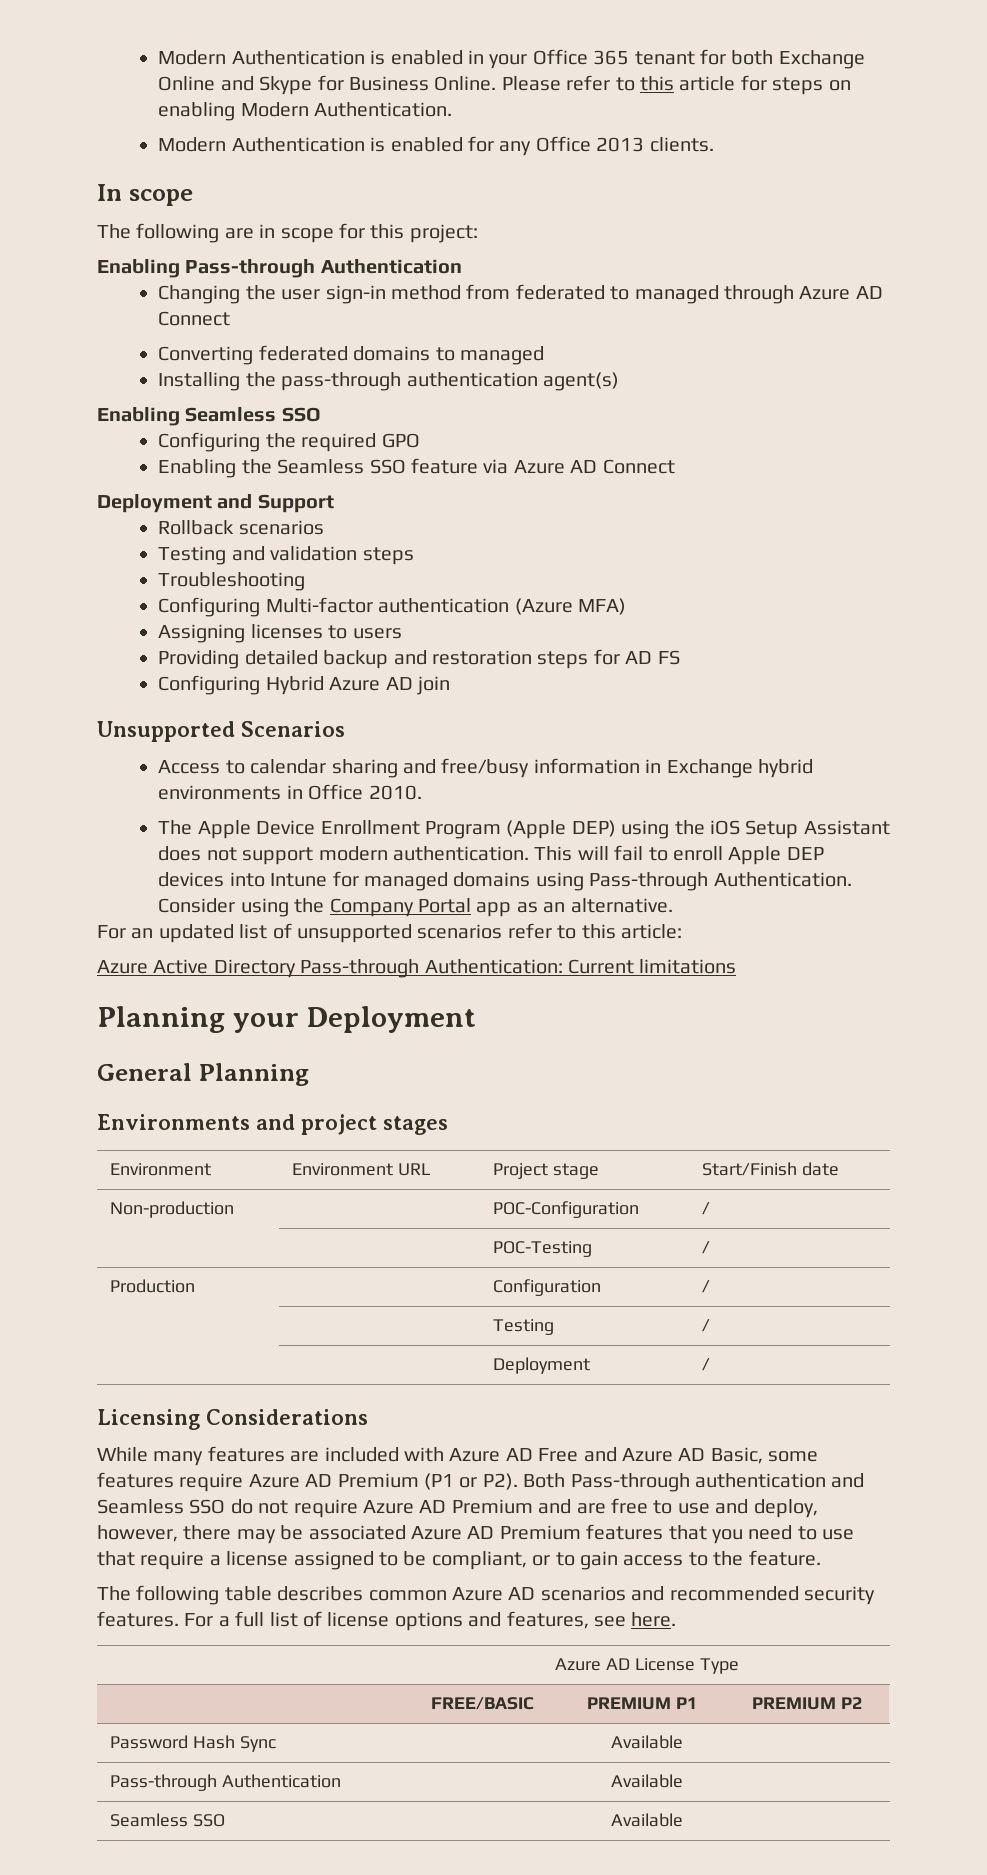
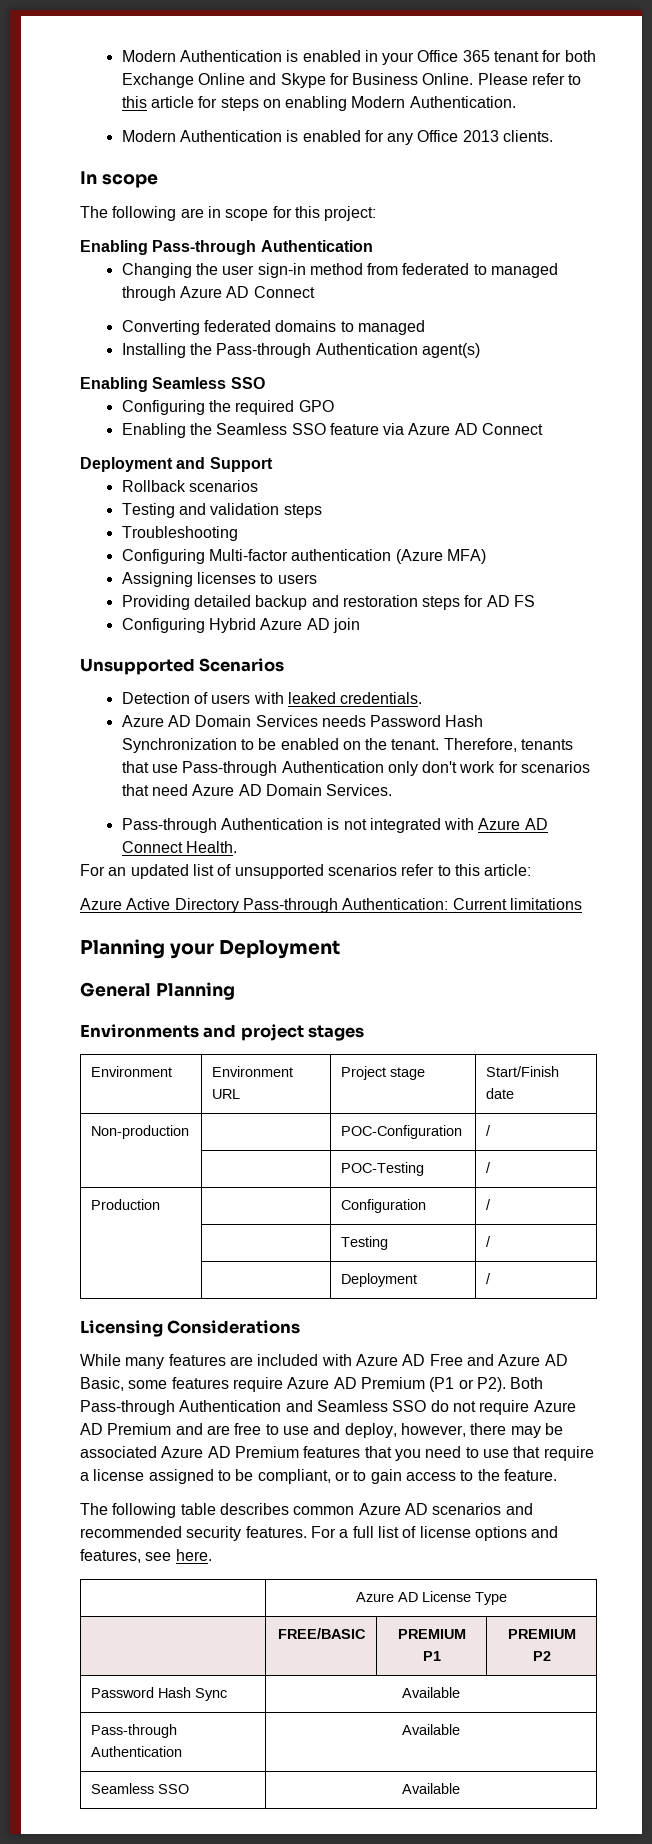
[281,372,538,391] pass-through authentication -> [216,343,418,358] Pass-through Authentication
[158,758,814,778] [158,784,422,800] [158,820,890,839] [158,845,824,865] [158,871,852,891] [158,898,673,917] Access to calendar sharing and free/busy information in Exchange hybrid environments in Office 2010. // The Apple Device Enrollment Program (Apple DEP) using the iOS Setup Assistant does not support modern authentication. This will fail to enroll Apple DEP devices into Intune for managed domains using Pass-through Authentication. Consider using the Company Portal app as an alternative. -> [121,692,423,704] [121,715,484,727] [121,738,574,753] [121,761,591,776] [121,784,393,796] [121,818,548,833] [121,841,237,853] Detection of users with leaked credentials. // Azure AD Domain Services needs Password Hash Synchronization to be enabled on the tenant. Therefore, tenants that use Pass-through Authentication only don't work for scenarios that need Azure AD Domain Services. // Pass-through Authentication is not integrated with Azure AD Connect Health.
[694,1473,826,1488] authentication -> [179,1400,282,1412] Authentication

